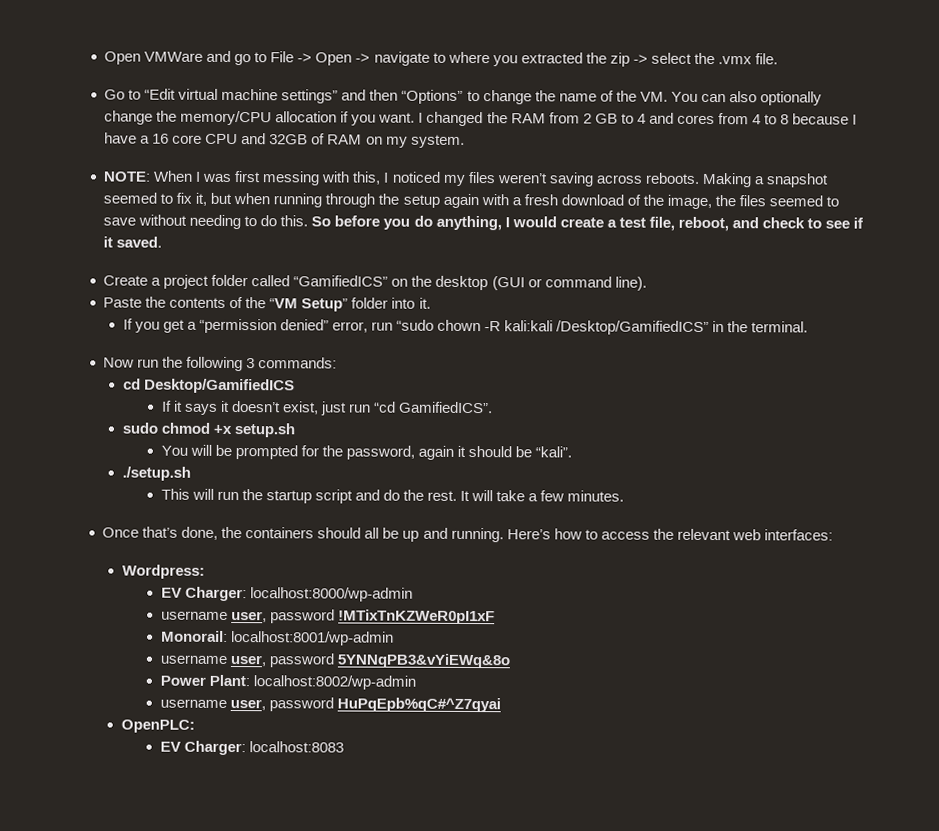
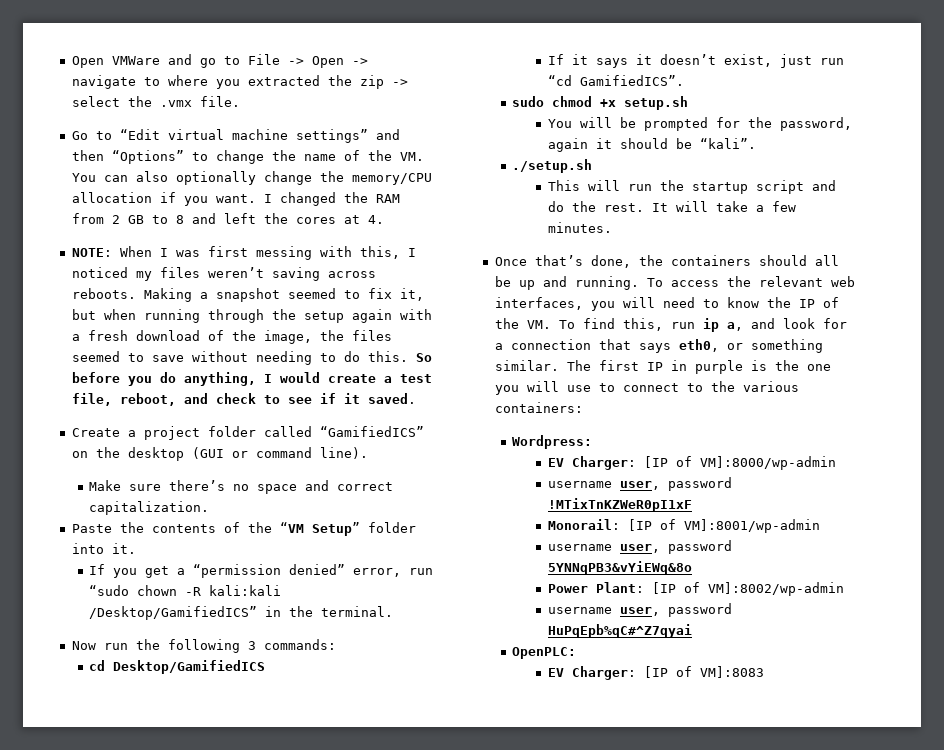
[636,112,858,125] [104,132,465,148] 4 and cores from 4 to 8 because I have a 16 core CPU and 32GB of RAM on my system. -> [175,213,384,224] 8 and left the cores at 4.
(647, 283) none -> [89,480,394,494] [89,501,210,515] // Make sure there’s no space and correct capitalization.
[506,528,598,540] Here’s how to -> [646,278,663,287] To
[763,529,833,541] interfaces: -> [494,297,839,311] [494,318,847,332] [494,339,823,353] [494,360,831,374] [494,381,799,395] [494,402,583,413] interfaces, you will need to know the IP of the VM. To find this, run ip a, and look for a connection that says eth0, or something similar. The first IP in purple is the one you will use to connect to the various containers:
[249,587,413,602] localhost:8000/wp-admin -> [643,456,836,470] [IP of VM]:8000/wp-admin
[230,630,394,646] localhost:8001/wp-admin -> [627,519,820,533] [IP of VM]:8001/wp-admin
[252,675,416,690] localhost:8002/wp-admin -> [651,582,844,596] [IP of VM]:8002/wp-admin
[248,741,344,753] localhost:8083 -> [643,666,764,678] [IP of VM]:8083

